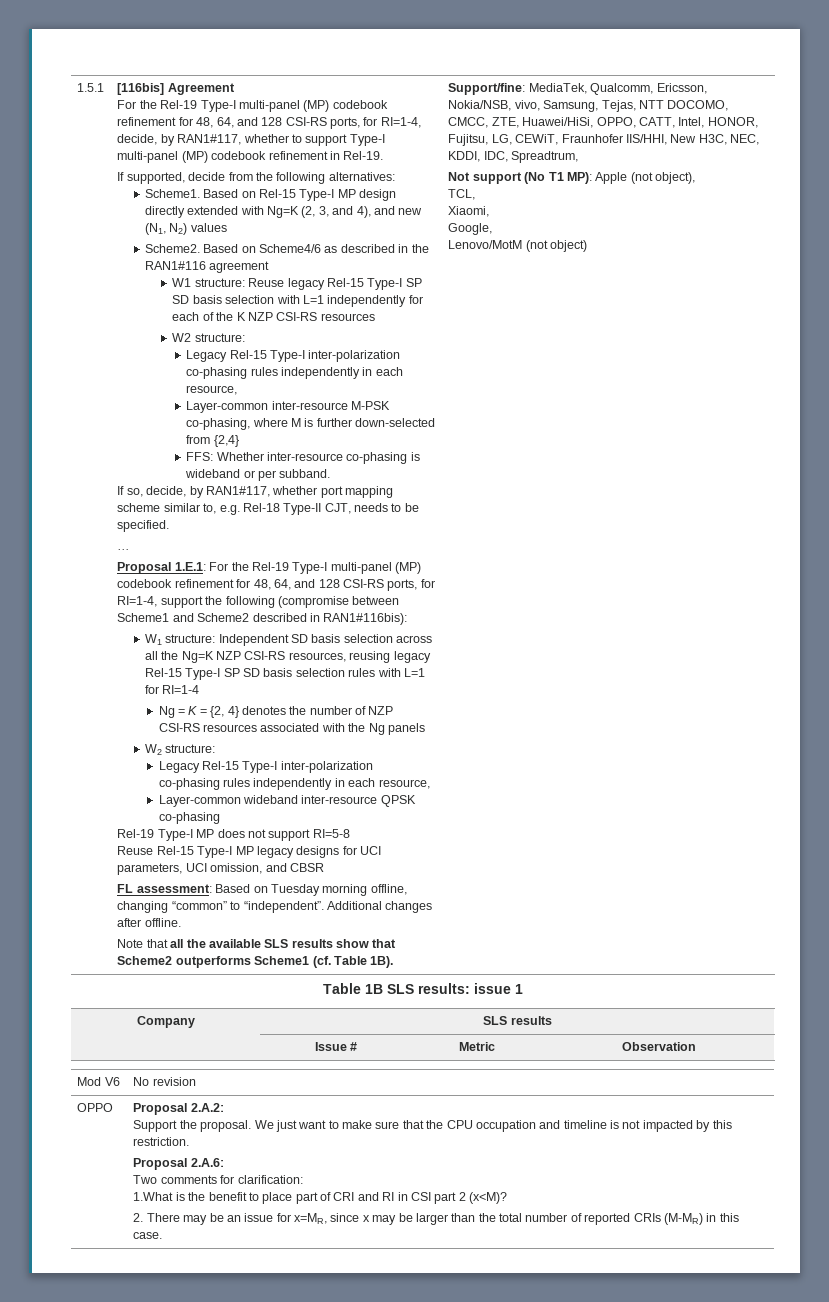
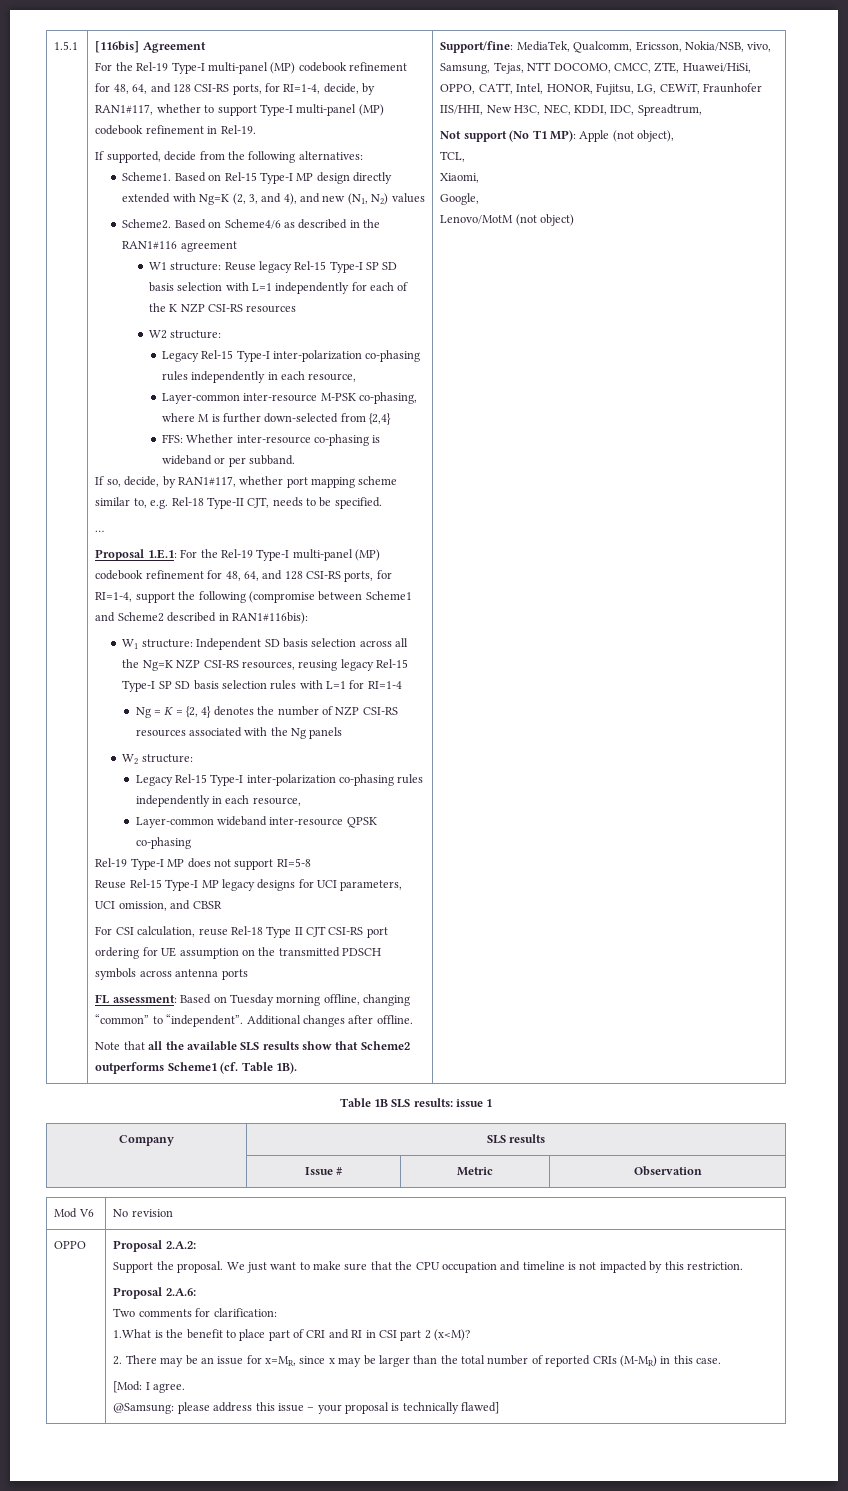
(324, 867) none -> [95,926,388,938] [95,947,382,959] [95,968,248,980] // For CSI calculation, reuse Rel-18 Type II CJT CSI-RS port ordering for UE assumption on the transmitted PDSCH symbols across antenna ports
(163, 1235) none -> [113,1381,186,1393] [113,1402,500,1414] // [Mod: I agree. // @Samsung: please address this issue – your proposal is technically flawed]

